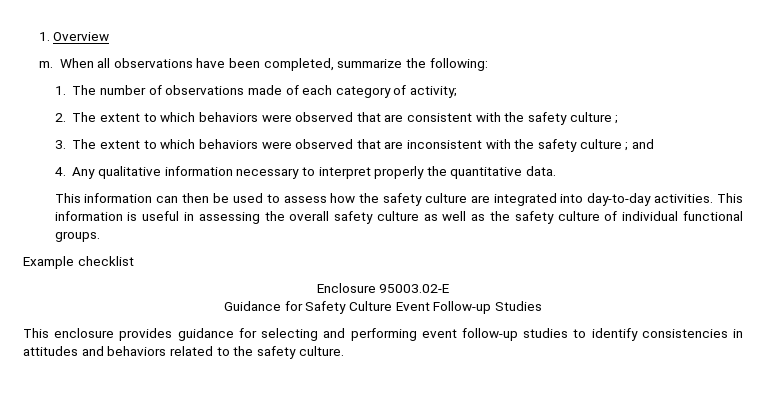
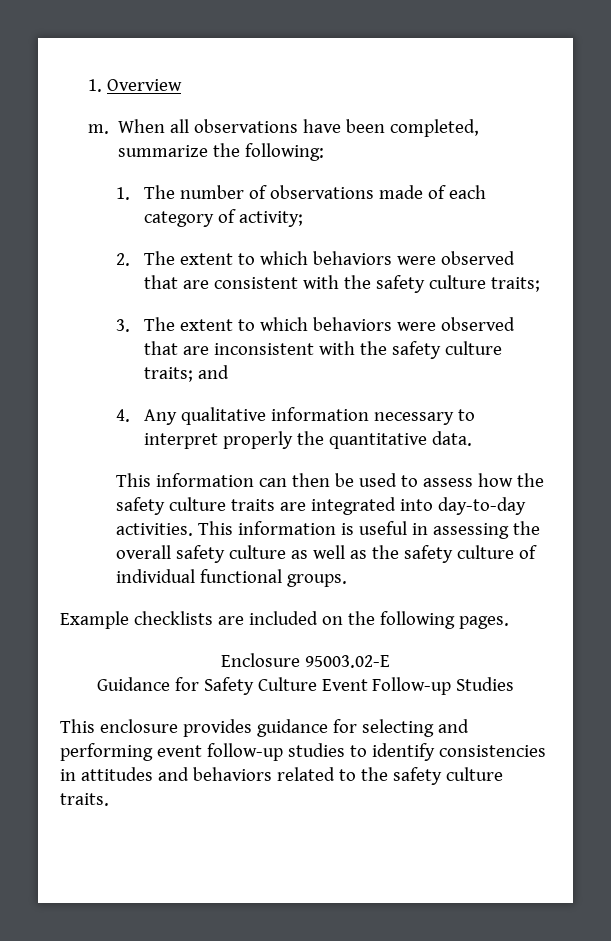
[615,115,619,124] ; -> [490,277,540,292] traits;
[625,142,629,151] ; -> [143,367,193,382] traits;
(467, 198) none -> [230,499,275,511] traits
[77,256,134,266] checklist -> [133,611,509,629] checklists are included on the following pages.
[298,346,344,356] culture. -> [445,767,503,781] [60,793,109,806] culture traits.

